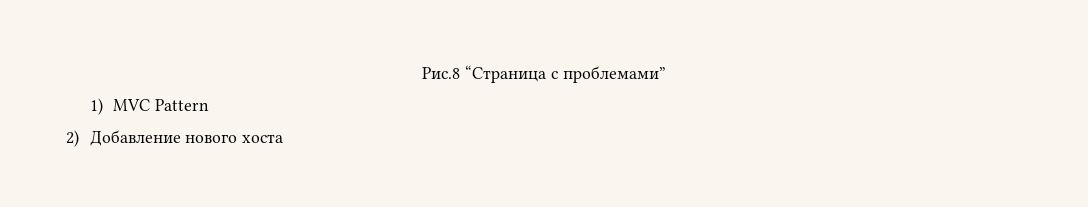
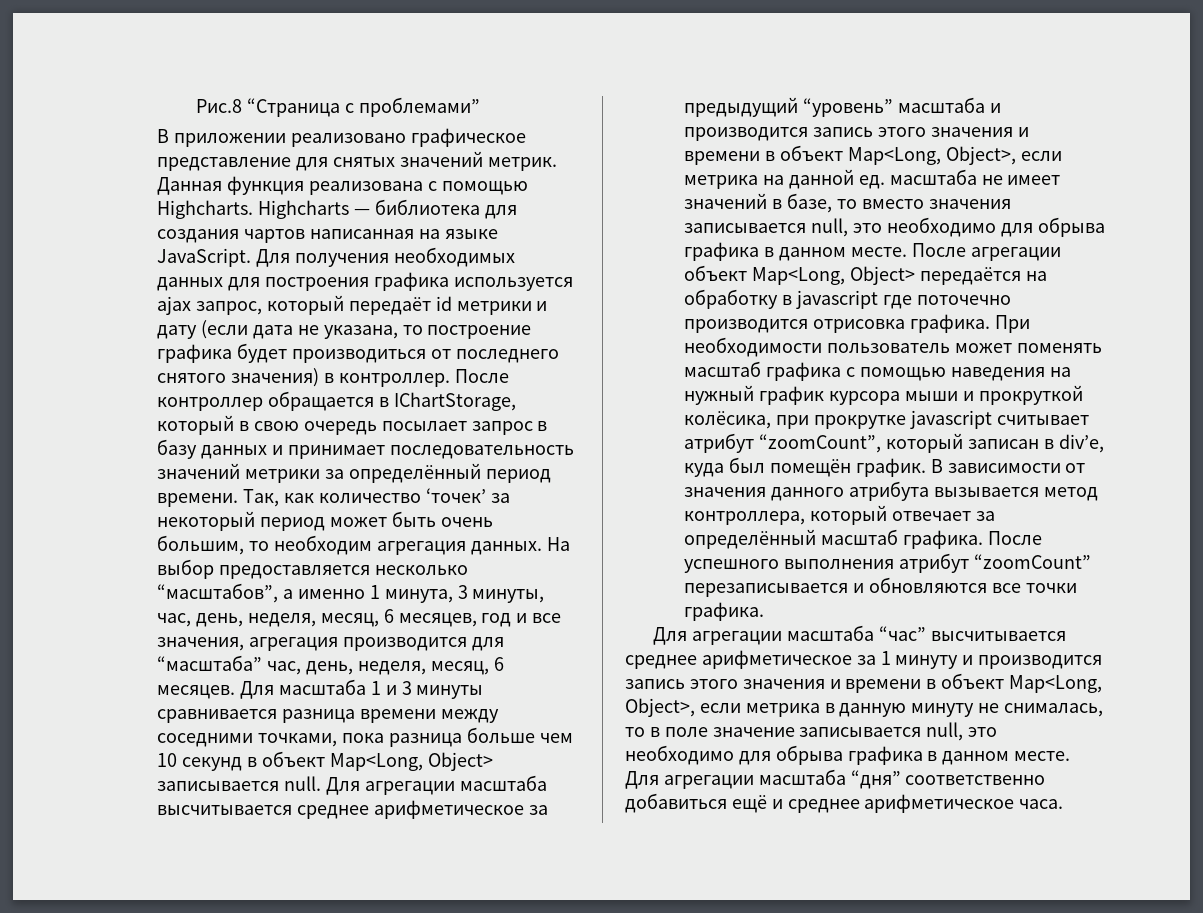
[89,98,209,115] [66,130,284,147] 1) MVC Pattern // 2) Добавление нового хоста -> [157,128,526,147] [157,151,557,171] [157,176,528,195] [157,199,517,219] [157,229,498,243] [157,247,515,267] [157,272,573,291] [157,295,548,315] [157,320,532,339] [157,343,559,363] [157,368,509,387] [157,391,516,411] [157,415,548,435] [157,439,574,459] [157,463,551,483] [157,488,510,507] [157,511,493,531] [157,535,570,555] [157,559,468,579] [157,583,545,603] [157,609,562,627] [157,637,504,651] [157,655,504,675] [157,679,484,699] [157,709,499,723] [157,727,573,747] [157,751,493,771] [157,775,547,795] [157,800,548,819] [684,97,1001,117] [684,127,1029,141] [684,145,1062,165] [684,169,1061,189] [684,193,1011,213] [684,217,1105,237] [684,242,1061,261] [684,265,1047,285] [684,289,1011,309] [684,314,1030,333] [684,337,1102,357] [684,361,1071,381] [684,385,1083,405] [684,410,1089,429] [684,433,1104,453] [684,457,1086,477] [684,481,1098,501] [684,505,995,525] [684,529,1042,549] [684,553,1091,573] [684,577,1077,597] [684,602,765,621] [653,625,1066,645] [625,650,1103,669] [625,673,1103,693] [625,698,1104,717] [625,722,998,741] [625,745,1071,765] [625,769,1046,789] [625,793,1064,813] В приложении реализовано графическое представление для снятых значений метрик. Данная функция реализована с помощью Highcharts. Highcharts — библиотека для создания чартов написанная на языке JavaScript. Для получения необходимых данных для построения графика используется ajax запрос, который передаёт id метрики и дату (если дата не указана, то построение графика будет производиться от последнего снятого значения) в контроллер. После контроллер обращается в IChartStorage, который в свою очередь посылает запрос в базу данных и принимает последовательность значений метрики за определённый период времени. Так, как количество ‘точек’ за некоторый период может быть очень большим, то необходим агрегация данных. На выбор предоставляется несколько “масштабов”, а именно 1 минута, 3 минуты, час, день, неделя, месяц, 6 месяцев, год и все значения, агрегация производится для “масштаба” час, день, неделя, месяц, 6 месяцев. Для масштаба 1 и 3 минуты сравнивается разница времени между соседними точками, пока разница больше чем 10 секунд в объект Map<Long, Object> записывается null. Для агрегации масштаба высчитывается среднее арифметическое за предыдущий “уровень” масштаба и производится запись этого значения и времени в объект Map<Long, Object>, если метрика на данной ед. масштаба не имеет значений в базе, то вместо значения записывается null, это необходимо для обрыва графика в данном месте. После агрегации объект Map<Long, Object> передаётся на обработку в javascript где поточечно производится отрисовка графика. При необходимости пользователь может поменять масштаб графика с помощью наведения на нужный график курсора мыши и прокруткой колёсика, при прокрутке javascript считывает атрибут “zoomCount”, который записан в div’e, куда был помещён график. В зависимости от значения данного атрибута вызывается метод контроллера, который отвечает за определённый масштаб графика. После успешного выполнения атрибут “zoomCount” перезаписывается и обновляются все точки графика. // Для агрегации масштаба “час” высчитывается среднее арифметическое за 1 минуту и производится запись этого значения и времени в объект Map<Long, Object>, если метрика в данную минуту не снималась, то в поле значение записывается null, это необходимо для обрыва графика в данном месте. Для агрегации масштаба “дня” соответственно добавиться ещё и среднее арифметическое часа.

